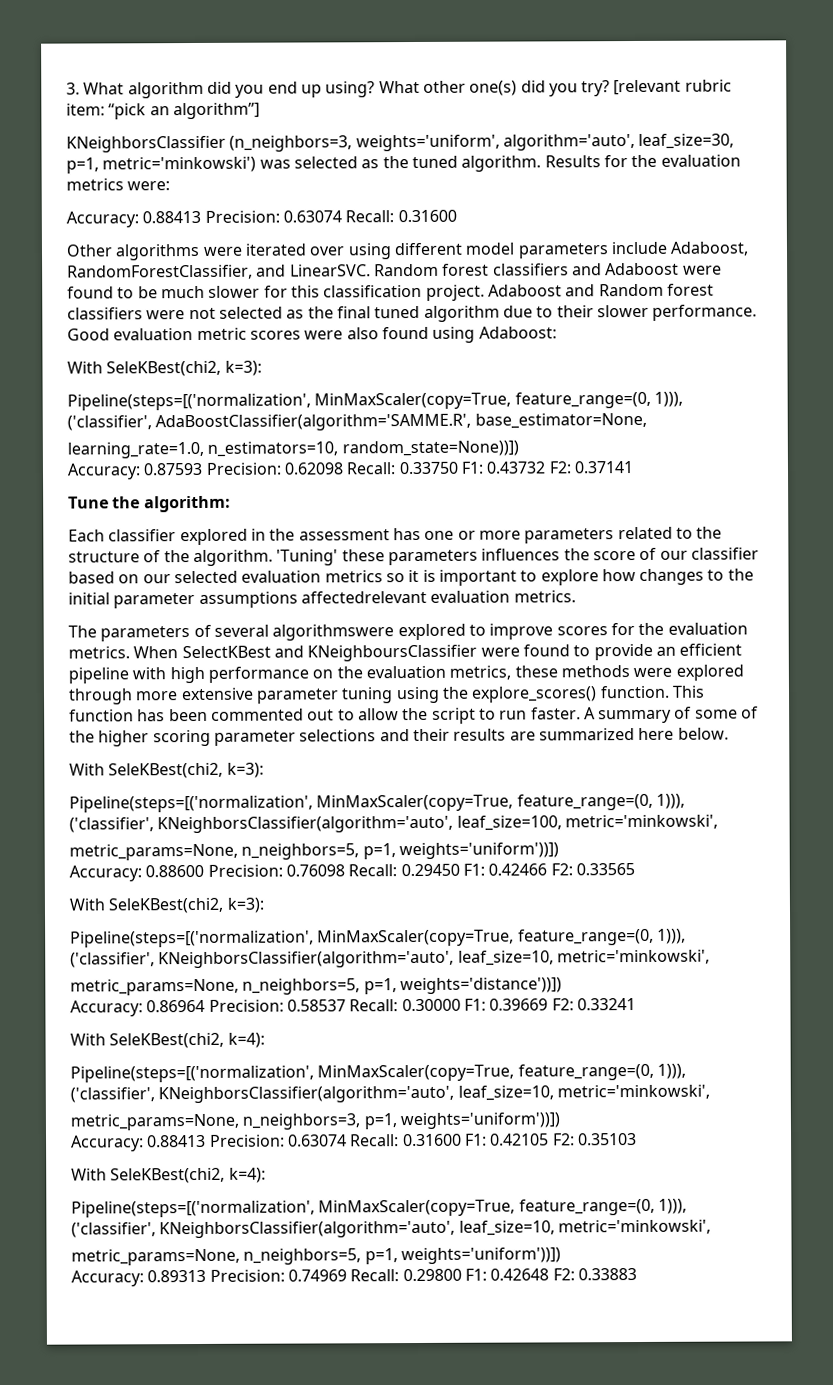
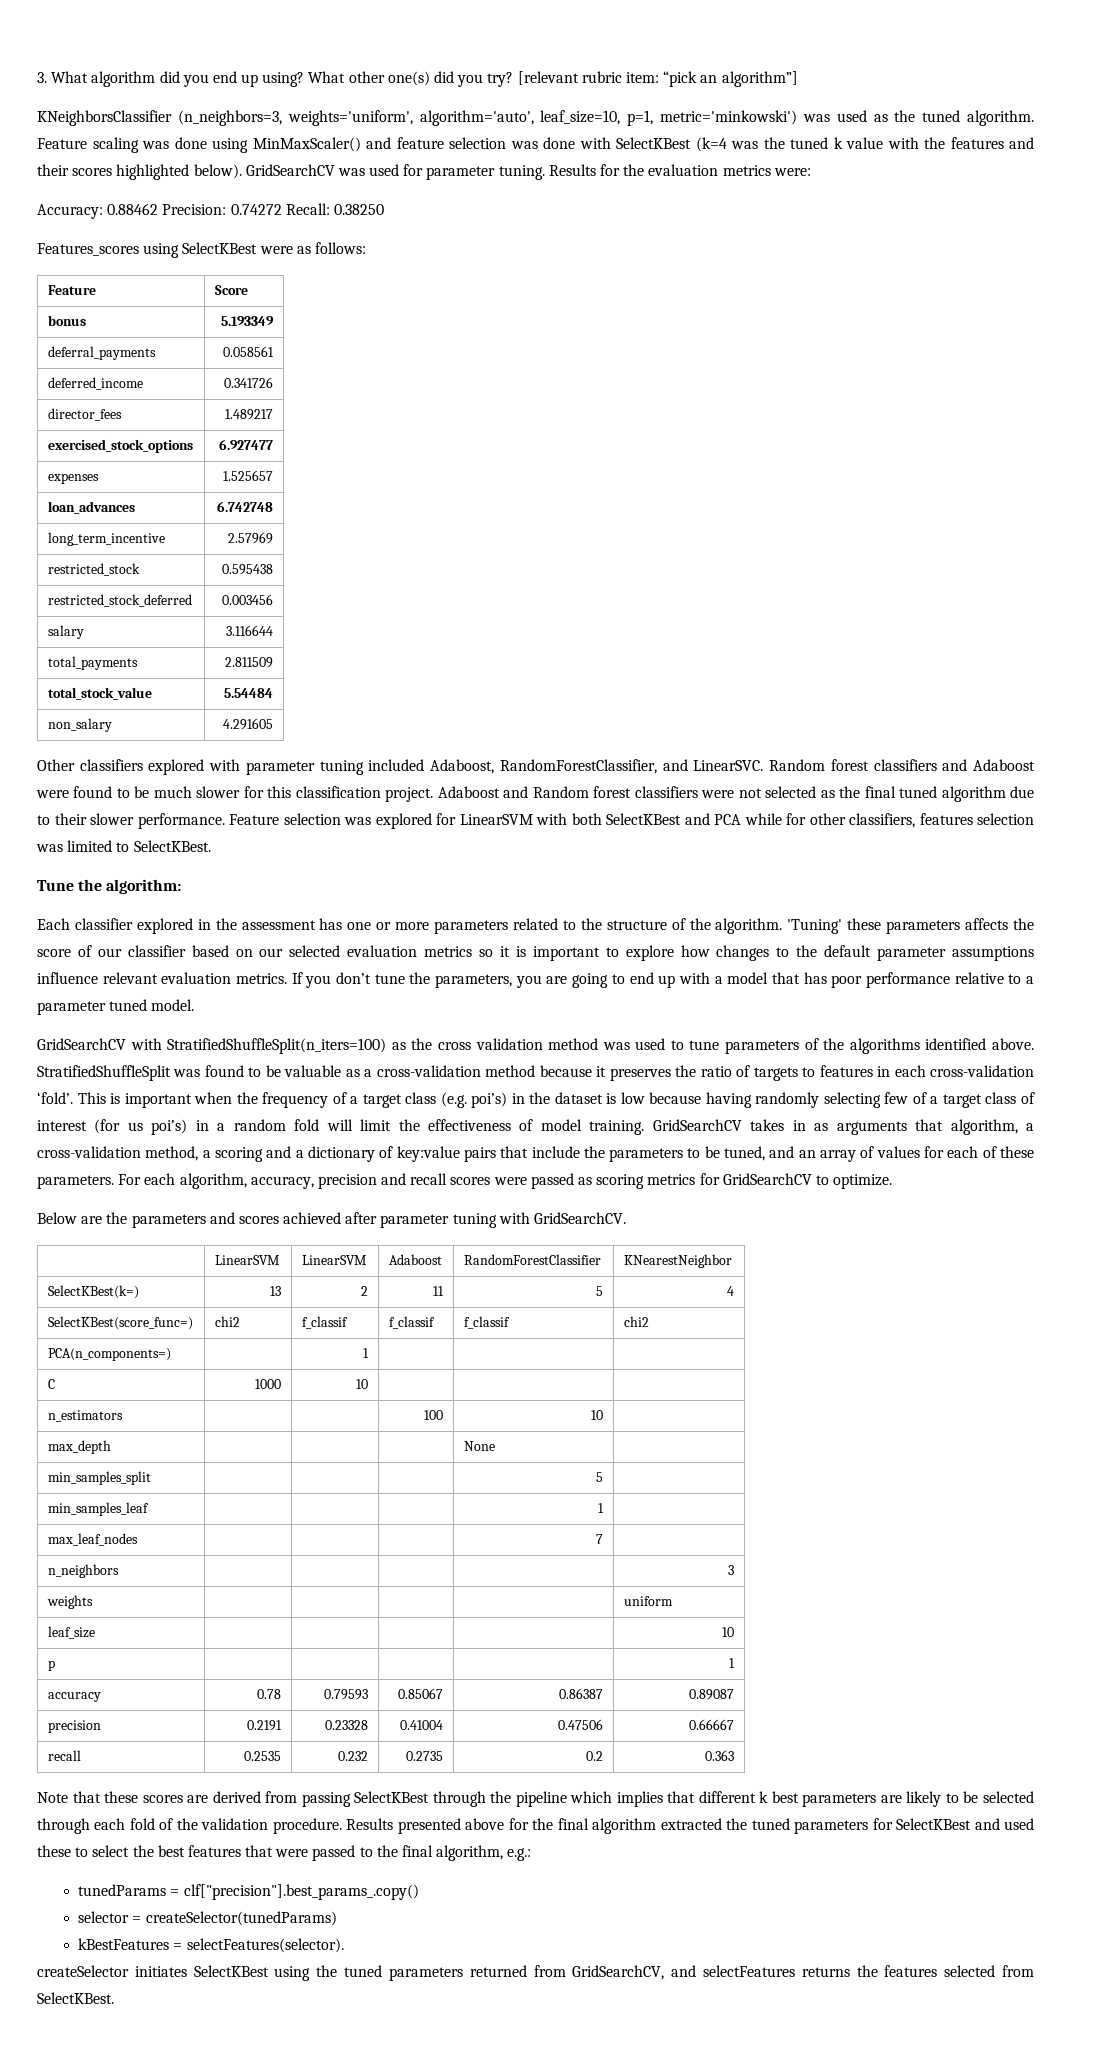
[638,133,735,149] leaf_size=30, -> [540,110,621,125] leaf_size=10,
[293,156,358,169] selected -> [836,110,867,122] used
(542, 163) none -> [37,137,1034,153] [37,164,545,180] Feature scaling was done using MinMaxScaler() and feature selection was done with SelectKBest (k=4 was the tuned k value with the features and their scores highlighted below). GridSearchCV was used for parameter tuning.
[142,209,457,224] [66,241,668,261] 0.88413 Precision: 0.63074 Recall: 0.31600 // Other algorithms were iterated over using different model parameters include -> [107,203,384,215] [37,242,366,258] [47,285,96,295] [214,285,248,295] [47,315,86,326] [221,316,275,326] [47,346,156,360] [223,346,275,357] [47,377,143,390] [224,377,274,388] [47,408,122,421] [225,409,274,420] [47,439,193,453] [219,439,274,450] [47,473,99,484] [223,470,274,481] [47,501,135,514] [217,501,274,512] [47,532,165,546] [228,532,274,544] [47,563,140,576] [222,564,274,575] [47,594,192,607] [222,594,274,605] [47,625,84,639] [226,625,274,636] [47,656,138,670] [225,657,274,668] [47,687,152,700] [224,688,274,698] [47,718,112,732] [223,718,274,730] [37,759,425,775] 0.88462 Precision: 0.74272 Recall: 0.38250 // Features_scores using SelectKBest were as follows: // Feature | Score // bonus | 5.193349 // deferral_payments | 0.058561 // deferred_income | 0.341726 // director_fees | 1.489217 // exercised_stock_options | 6.927477 // expenses | 1.525657 // loan_advances | 6.742748 // long_term_incentive | 2.57969 // restricted_stock | 0.595438 // restricted_stock_deferred | 0.003456 // salary | 3.116644 // total_payments | 2.811509 // total_stock_value | 5.54484 // non_salary | 4.291605 // Other classifiers explored with parameter tuning included
[67,326,557,343] [67,360,262,377] [67,391,683,411] [67,412,647,432] [67,440,519,459] [67,461,634,480] Good evaluation metric scores were also found using Adaboost: // With SeleKBest(chi2, k=3): // Pipeline(steps=[('normalization', MinMaxScaler(copy=True, feature_range=(0, 1))), ('classifier', AdaBoostClassifier(algorithm='SAMME.R', base_estimator=None, // learning_rate=1.0, n_estimators=10, random_state=None))]) // Accuracy: 0.87593 Precision: 0.62098 Recall: 0.33750 F1: 0.43732 F2: 0.37141 -> [229,813,1034,829] [36,840,211,852] Feature selection was explored for LinearSVM with both SelectKBest and PCA while for other classifiers, features selection was limited to SelectKBest.
[481,548,561,561] influences -> [965,918,1009,930] affects
[68,592,110,605] initial -> [824,945,872,957] default
[300,590,576,604] [68,622,748,642] [68,643,743,662] [68,664,744,684] [68,685,705,705] [69,706,760,724] [69,727,729,747] [69,762,264,779] [69,793,685,813] [69,814,718,834] [69,842,559,861] [69,863,635,882] [69,897,264,914] [70,928,686,948] [70,949,710,969] [70,977,562,996] [70,998,636,1017] [70,1032,265,1049] [70,1063,686,1083] [70,1084,710,1104] [70,1112,560,1131] [71,1133,637,1152] [71,1167,266,1184] [71,1198,687,1218] [71,1219,711,1239] [71,1247,561,1266] [71,1268,637,1287] affectedrelevant evaluation metrics. // The parameters of several algorithmswere explored to improve scores for the evaluation metrics. When SelectKBest and KNeighboursClassifier were found to provide an efficient pipeline with high performance on the evaluation metrics, these methods were explored through more extensive parameter tuning using the explore_scores() function. This function has been commented out to allow the script to run faster. A summary of some of the higher scoring parameter selections and their results are summarized here below. // With SeleKBest(chi2, k=3): // Pipeline(steps=[('normalization', MinMaxScaler(copy=True, feature_range=(0, 1))), ('classifier', KNeighborsClassifier(algorithm='auto', leaf_size=100, metric='minkowski', // metric_params=None, n_neighbors=5, p=1, weights='uniform'))]) // Accuracy: 0.88600 Precision: 0.76098 Recall: 0.29450 F1: 0.42466 F2: 0.33565 // With SeleKBest(chi2, k=3): // Pipeline(steps=[('normalization', MinMaxScaler(copy=True, feature_range=(0, 1))), ('classifier', KNeighborsClassifier(algorithm='auto', leaf_size=10, metric='minkowski', // metric_params=None, n_neighbors=5, p=1, weights='distance'))]) // Accuracy: 0.86964 Precision: 0.58537 Recall: 0.30000 F1: 0.39669 F2: 0.33241 // With SeleKBest(chi2, k=4): // Pipeline(steps=[('normalization', MinMaxScaler(copy=True, feature_range=(0, 1))), ('classifier', KNeighborsClassifier(algorithm='auto', leaf_size=10, metric='minkowski', // metric_params=None, n_neighbors=3, p=1, weights='uniform'))]) // Accuracy: 0.88413 Precision: 0.63074 Recall: 0.31600 F1: 0.42105 F2: 0.35103 // With SeleKBest(chi2, k=4): // Pipeline(steps=[('normalization', MinMaxScaler(copy=True, feature_range=(0, 1))), ('classifier', KNeighborsClassifier(algorithm='auto', leaf_size=10, metric='minkowski', // metric_params=None, n_neighbors=5, p=1, weights='uniform'))]) // Accuracy: 0.89313 Precision: 0.74969 Recall: 0.29800 F1: 0.42648 F2: 0.33883 -> [37,972,1034,988] [37,999,195,1015] [37,1038,1035,1054] [37,1065,1034,1081] [37,1092,1035,1108] [37,1119,1035,1135] [37,1146,1035,1162] [37,1173,893,1189] [37,1212,627,1228] [214,1255,280,1265] [301,1255,367,1265] [388,1254,442,1265] [463,1254,601,1265] [623,1254,732,1268] [47,1285,139,1299] [270,1286,282,1296] [361,1286,369,1296] [433,1286,445,1296] [596,1286,604,1296] [727,1286,735,1296] [47,1316,193,1330] [214,1316,240,1327] [301,1316,348,1329] [388,1316,435,1329] [463,1316,510,1329] [623,1316,649,1327] [47,1348,171,1361] [363,1348,370,1358] [47,1379,55,1389] [255,1379,282,1389] [356,1379,369,1389] [47,1410,123,1422] [424,1410,444,1420] [591,1410,604,1420] [47,1440,111,1454] [463,1441,495,1451] [47,1471,151,1485] [596,1472,604,1482] [47,1502,149,1516] [598,1503,605,1513] [47,1533,138,1546] [596,1534,604,1544] [47,1564,119,1578] [728,1565,735,1575] [46,1595,93,1609] [623,1596,673,1606] [47,1626,95,1639] [722,1627,735,1637] [47,1660,55,1671] [729,1658,736,1668] [47,1692,101,1702] [257,1689,282,1699] [324,1689,369,1700] [398,1688,444,1699] [559,1688,604,1699] [689,1689,735,1700] [47,1720,101,1733] [247,1720,283,1731] [325,1720,369,1730] [400,1720,444,1730] [558,1719,604,1730] [689,1719,735,1730] [47,1750,81,1761] [244,1751,282,1761] [338,1751,369,1761] [406,1751,444,1761] [586,1751,604,1761] [705,1750,735,1761] [37,1791,1034,1807] [37,1818,1034,1834] [37,1845,532,1861] [78,1884,419,1900] [78,1911,337,1926] [78,1938,344,1953] [37,1965,1034,1981] [37,1992,114,2004] influence relevant evaluation metrics. If you don’t tune the parameters, you are going to end up with a model that has poor performance relative to a parameter tuned model. // GridSearchCV with StratifiedShuffleSplit(n_iters=100) as the cross validation method was used to tune parameters of the algorithms identified above. StratifiedShuffleSplit was found to be valuable as a cross-validation method because it preserves the ratio of targets to features in each cross-validation ‘fold’. This is important when the frequency of a target class (e.g. poi’s) in the dataset is low because having randomly selecting few of a target class of interest (for us poi’s) in a random fold will limit the effectiveness of model training. GridSearchCV takes in as arguments that algorithm, a cross-validation method, a scoring and a dictionary of key:value pairs that include the parameters to be tuned, and an array of values for each of these parameters. For each algorithm, accuracy, precision and recall scores were passed as scoring metrics for GridSearchCV to optimize. // Below are the parameters and scores achieved after parameter tuning with GridSearchCV. // | LinearSVM | LinearSVM | Adaboost | RandomForestClassifier | KNearestNeighbor // SelectKBest(k=) | 13 | 2 | 11 | 5 | 4 // SelectKBest(score_func=) | chi2 | f_classif | f_classif | f_classif | chi2 // PCA(n_components=) | | 1 | | | // C | 1000 | 10 | | | // n_estimators | | | 100 | 10 | // max_depth | | | | None | // min_samples_split | | | | 5 | // min_samples_leaf | | | | 1 | // max_leaf_nodes | | | | 7 | // n_neighbors | | | | | 3 // weights | | | | | uniform // leaf_size | | | | | 10 // p | | | | | 1 // accuracy | 0.78 | 0.79593 | 0.85067 | 0.86387 | 0.89087 // precision | 0.2191 | 0.23328 | 0.41004 | 0.47506 | 0.66667 // recall | 0.2535 | 0.232 | 0.2735 | 0.2 | 0.363 // Note that these scores are derived from passing SelectKBest through the pipeline which implies that different k best parameters are likely to be selected through each fold of the validation procedure. Results presented above for the final algorithm extracted the tuned parameters for SelectKBest and used these to select the best features that were passed to the final algorithm, e.g.: // tunedParams = clf["precision"].best_params_.copy() // selector = createSelector(tunedParams) // kBestFeatures = selectFeatures(selector). // createSelector initiates SelectKBest using the tuned parameters returned from GridSearchCV, and selectFeatures returns the features selected from SelectKBest.

